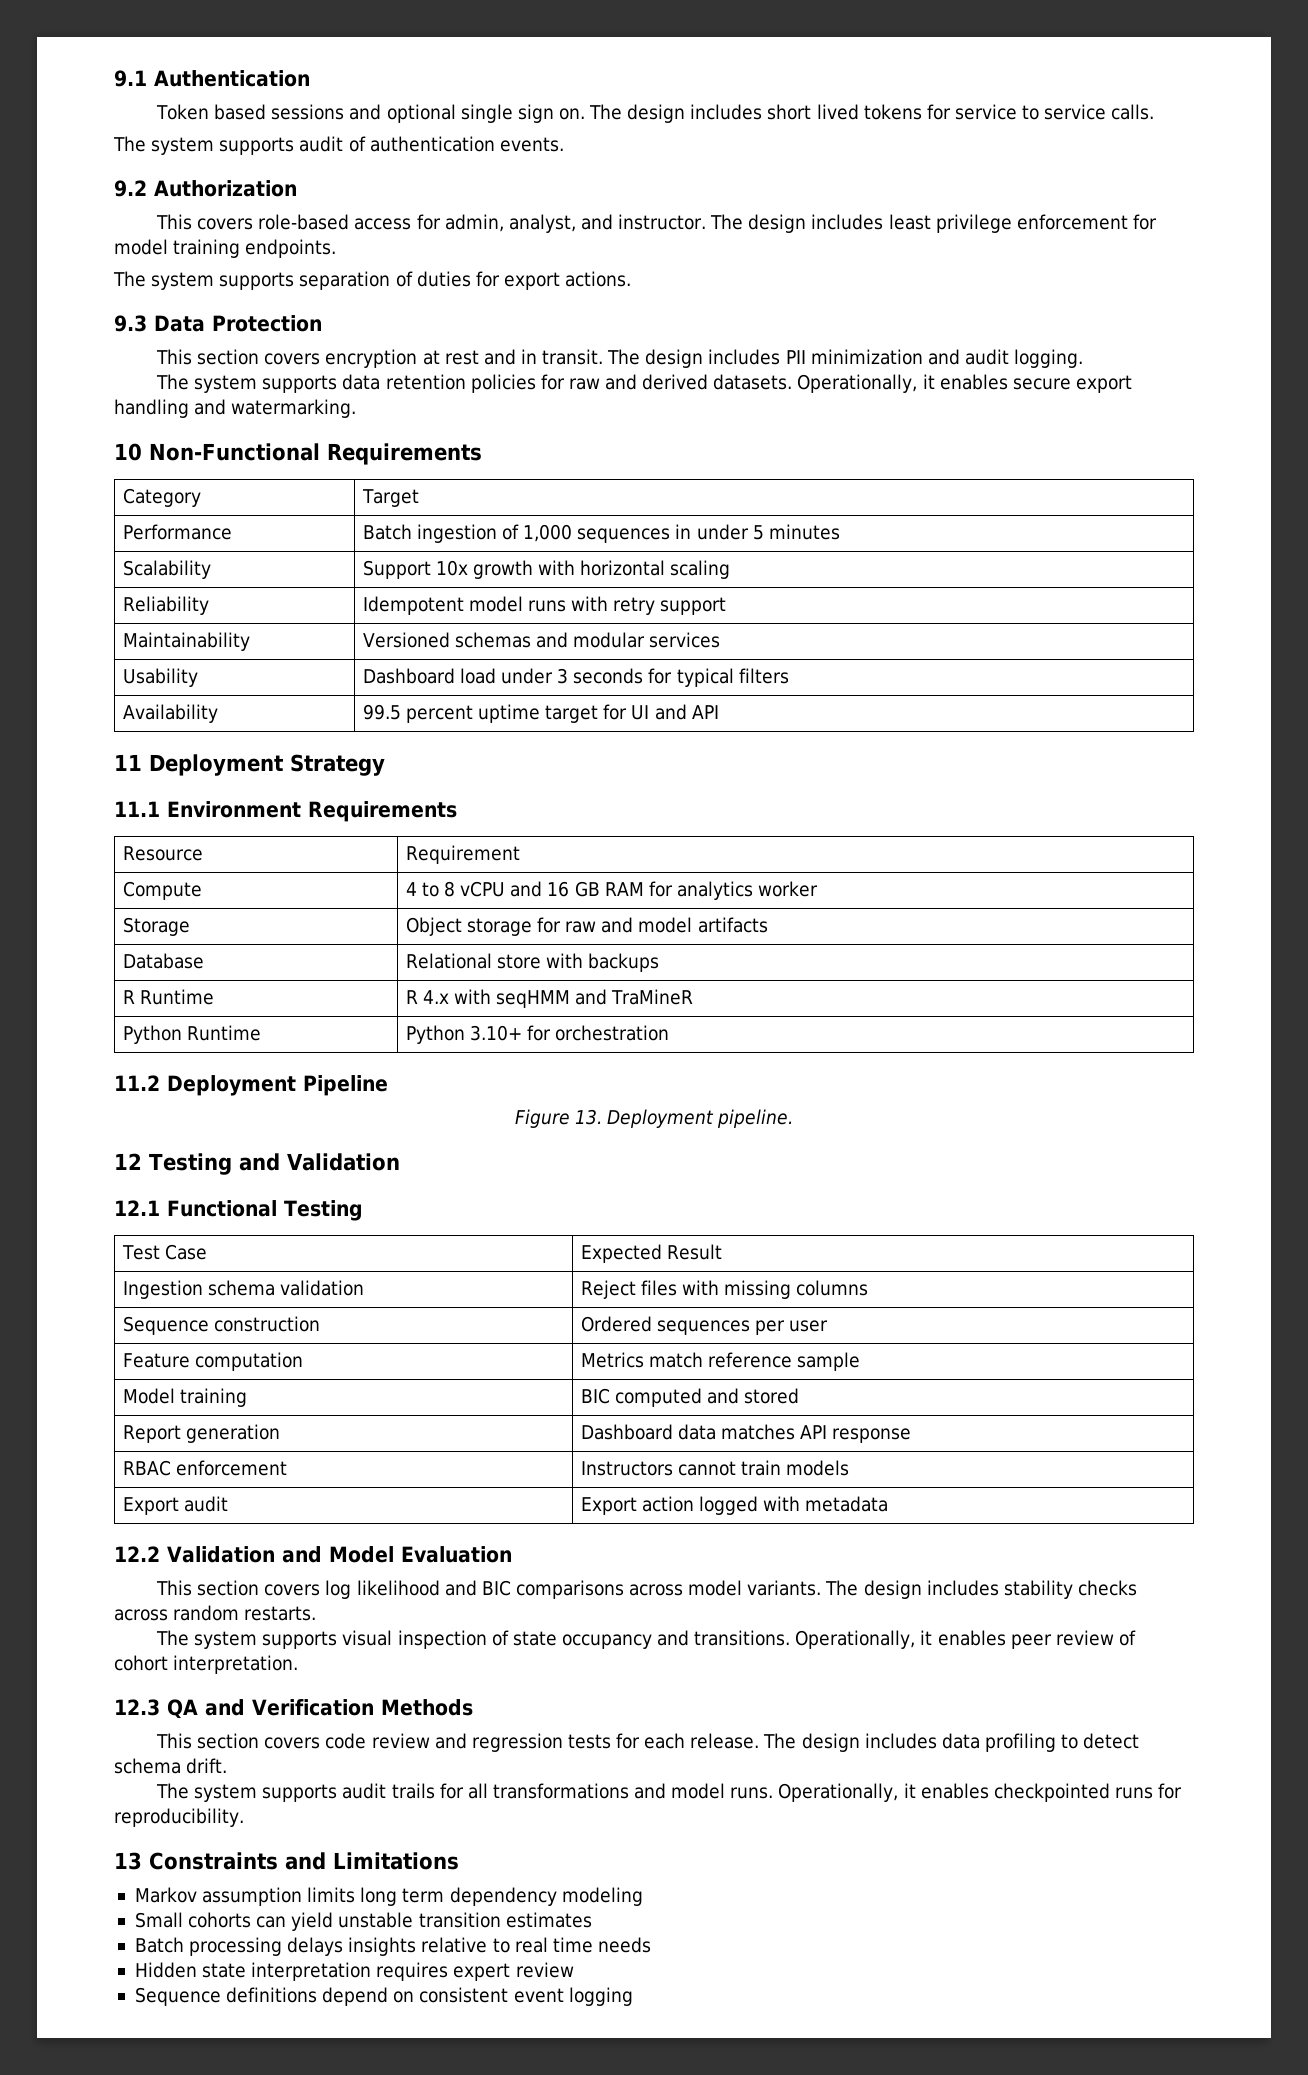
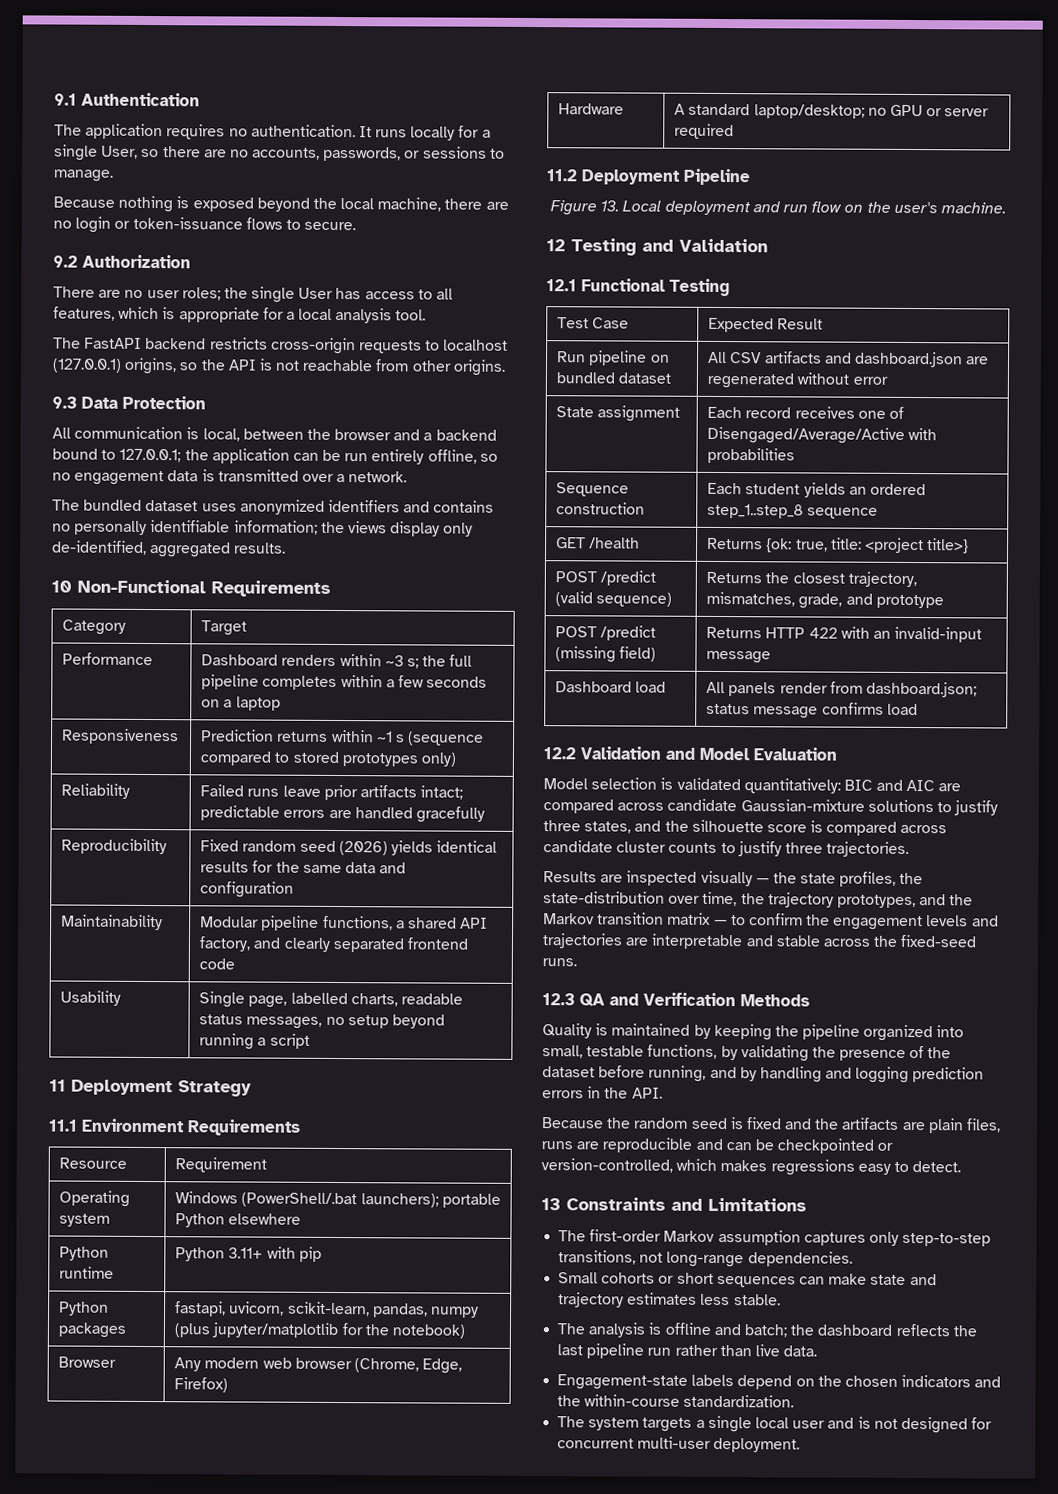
[156,104,1155,123] [113,136,564,155] [114,180,297,197] [156,214,1157,233] [114,239,337,258] [113,271,632,290] [114,315,322,332] [156,349,1084,368] [156,374,1132,393] [114,399,357,418] Token based sessions and optional single sign on. The design includes short lived tokens for service to service calls. // The system supports audit of authentication events. // 9.2 Authorization // This covers role-based access for admin, analyst, and instructor. The design includes least privilege enforcement for model training endpoints. // The system supports separation of duties for export actions. // 9.3 Data Protection // This section covers encryption at rest and in transit. The design includes PII minimization and audit logging. // The system supports data retention policies for raw and derived datasets. Operationally, it enables secure export handling and watermarking. -> [54,123,491,141] [54,144,505,162] [53,169,114,182] [53,195,509,213] [53,216,357,233] [53,254,191,269] [53,286,454,303] [53,306,427,324] [53,337,509,355] [52,357,506,376] [52,395,206,410] [52,426,497,442] [52,448,498,465] [52,469,408,486] [52,499,495,515] [52,520,474,537] [52,540,287,558] The application requires no authentication. It runs locally for a single User, so there are no accounts, passwords, or sessions to manage. // Because nothing is exposed beyond the local machine, there are no login or token-issuance flows to secure. // 9.2 Authorization // There are no user roles; the single User has access to all features, which is appropriate for a local analysis tool. // The FastAPI backend restricts cross-origin requests to localhost (127.0.0.1) origins, so the API is not reachable from other origins. // 9.3 Data Protection // All communication is local, between the browser and a backend bound to 127.0.0.1; the application can be run entirely offline, so no engagement data is transmitted over a network. // The bundled dataset uses anonymized identifiers and contains no personally identifiable information; the views display only de-identified, aggregated results.
[362,524,840,543] [122,560,211,579] [362,560,731,579] [122,596,209,615] [362,596,727,615] [122,632,250,651] [362,632,721,648] [122,668,198,687] [362,668,789,687] [122,704,218,723] [362,704,719,723] Batch ingestion of 1,000 sequences in under 5 minutes // Scalability | Support 10x growth with horizontal scaling // Reliability | Idempotent model runs with retry support // Maintainability | Versioned schemas and modular services // Usability | Dashboard load under 3 seconds for typical filters // Availability | 99.5 percent uptime target for UI and API -> [201,654,473,669] [201,674,488,690] [201,696,281,711] [62,728,180,745] [201,729,485,746] [200,751,456,767] [61,783,131,799] [200,784,464,801] [200,805,485,823] [61,838,168,855] [200,839,498,856] [200,860,407,874] [200,881,295,898] [61,914,164,931] [200,915,489,931] [199,936,469,953] [199,958,236,970] [60,990,122,1006] [199,991,463,1008] [199,1014,445,1029] [199,1033,310,1050] Dashboard renders within ~3 s; the full pipeline completes within a few seconds on a laptop // Responsiveness | Prediction returns within ~1 s (sequence compared to stored prototypes only) // Reliability | Failed runs leave prior artifacts intact; predictable errors are handled gracefully // Reproducibility | Fixed random seed (2026) yields identical results for the same data and configuration // Maintainability | Modular pipeline functions, a shared API factory, and clearly separated frontend code // Usability | Single page, labelled charts, readable status messages, no setup beyond running a script
[122,881,202,900] [405,881,819,900] [122,917,190,936] [405,917,768,936] [122,953,204,969] [405,953,660,972] [122,989,214,1005] [405,989,694,1008] [122,1025,261,1044] [405,1025,670,1044] Compute | 4 to 8 vCPU and 16 GB RAM for analytics worker // Storage | Object storage for raw and model artifacts // Database | Relational store with backups // R Runtime | R 4.x with seqHMM and TraMineR // Python Runtime | Python 3.10+ for orchestration -> [59,1190,131,1207] [59,1213,111,1227] [175,1191,501,1208] [175,1213,302,1228] [59,1246,110,1261] [59,1266,115,1279] [175,1246,322,1262] [59,1301,110,1316] [58,1322,127,1338] [175,1301,479,1318] [174,1322,465,1339] [58,1356,117,1368] [174,1357,463,1374] [174,1377,229,1393] [558,103,625,115] [674,103,990,119] [674,123,735,140] Operating system | Windows (PowerShell/.bat launchers); portable Python elsewhere // Python runtime | Python 3.11+ with pip // Python packages | fastapi, uvicorn, scikit-learn, pandas, numpy (plus jupyter/matplotlib for the notebook) // Browser | Any modern web browser (Chrome, Edge, Firefox) // Hardware | A standard laptop/desktop; no GPU or server required
[607,1109,794,1128] Deployment pipeline. -> [622,200,1006,216] Local deployment and run flow on the user's machine.
[122,1280,365,1299] [580,1280,869,1299] [122,1316,320,1335] [580,1316,829,1335] [122,1352,303,1371] [580,1352,861,1371] [122,1388,247,1407] [580,1388,800,1407] [122,1424,280,1443] [580,1424,912,1443] [122,1460,287,1476] [580,1460,850,1476] [122,1496,228,1515] [580,1496,889,1515] Ingestion schema validation | Reject files with missing columns // Sequence construction | Ordered sequences per user // Feature computation | Metrics match reference sample // Model training | BIC computed and stored // Report generation | Dashboard data matches API response // RBAC enforcement | Instructors cannot train models // Export audit | Export action logged with metadata -> [557,350,670,366] [556,372,672,384] [708,351,990,368] [707,372,888,389] [556,405,681,422] [707,406,904,419] [707,426,938,444] [707,447,796,464] [556,482,630,497] [556,502,646,515] [707,482,926,498] [707,503,879,519] [556,537,641,549] [707,537,970,554] [555,570,657,586] [555,591,673,607] [706,571,917,588] [706,591,944,609] [555,625,657,641] [555,646,657,663] [706,626,983,643] [706,650,772,664] [555,681,667,693] [706,681,977,698] [706,702,918,719] Run pipeline on bundled dataset | All CSV artifacts and dashboard.json are regenerated without error // State assignment | Each record receives one of Disengaged/Average/Active with probabilities // Sequence construction | Each student yields an ordered step_1..step_8 sequence // GET /health | Returns {ok: true, title: <project title>} // POST /predict (valid sequence) | Returns the closest trajectory, mismatches, grade, and prototype // POST /predict (missing field) | Returns HTTP 422 with an invalid-input message // Dashboard load | All panels render from dashboard.json; status message confirms load
[156,1580,1137,1599] [114,1605,317,1621] [156,1630,1136,1649] [114,1655,299,1674] This section covers log likelihood and BIC comparisons across model variants. The design includes stability checks across random restarts. // The system supports visual inspection of state occupancy and transitions. Operationally, it enables peer review of cohort interpretation. -> [543,777,962,794] [543,798,999,816] [543,819,948,836] [543,840,910,857] [543,870,924,887] [543,891,974,909] [543,912,999,931] [542,933,978,950] [542,958,577,967] Model selection is validated quantitatively: BIC and AIC are compared across candidate Gaussian-mixture solutions to justify three states, and the silhouette score is compared across candidate cluster counts to justify three trajectories. // Results are inspected visually — the state profiles, the state-distribution over time, the trajectory prototypes, and the Markov transition matrix — to confirm the engagement levels and trajectories are interpretable and stable across the fixed-seed runs.
[156,1733,1140,1752] [114,1758,228,1774] [156,1783,1183,1802] [114,1808,244,1827] [114,1852,459,1870] [134,1887,643,1906] [134,1912,592,1931] [134,1937,651,1956] [134,1962,574,1981] [134,1987,633,2006] This section covers code review and regression tests for each release. The design includes data profiling to detect schema drift. // The system supports audit trails for all transformations and model runs. Operationally, it enables checkpointed runs for reproducibility. // 13 Constraints and Limitations // Markov assumption limits long term dependency modeling // Small cohorts can yield unstable transition estimates // Batch processing delays insights relative to real time needs // Hidden state interpretation requires expert review // Sequence definitions depend on consistent event logging -> [542,1023,965,1042] [542,1044,952,1062] [542,1065,985,1083] [542,1086,663,1099] [542,1117,1002,1134] [541,1137,894,1154] [541,1158,962,1176] [541,1197,807,1212] [558,1229,992,1247] [558,1250,853,1268] [558,1272,937,1288] [558,1292,781,1308] [557,1322,977,1338] [557,1343,818,1359] [557,1374,1002,1390] [557,1394,795,1408] [557,1415,993,1434] [557,1436,801,1453] Quality is maintained by keeping the pipeline organized into small, testable functions, by validating the presence of the dataset before running, and by handling and logging prediction errors in the API. // Because the random seed is fixed and the artifacts are plain files, runs are reproducible and can be checkpointed or version-controlled, which makes regressions easy to detect. // 13 Constraints and Limitations // The first-order Markov assumption captures only step-to-step transitions, not long-range dependencies. // Small cohorts or short sequences can make state and trajectory estimates less stable. // The analysis is offline and batch; the dashboard reflects the last pipeline run rather than live data. // Engagement-state labels depend on the chosen indicators and the within-course standardization. // The system targets a single local user and is not designed for concurrent multi-user deployment.

